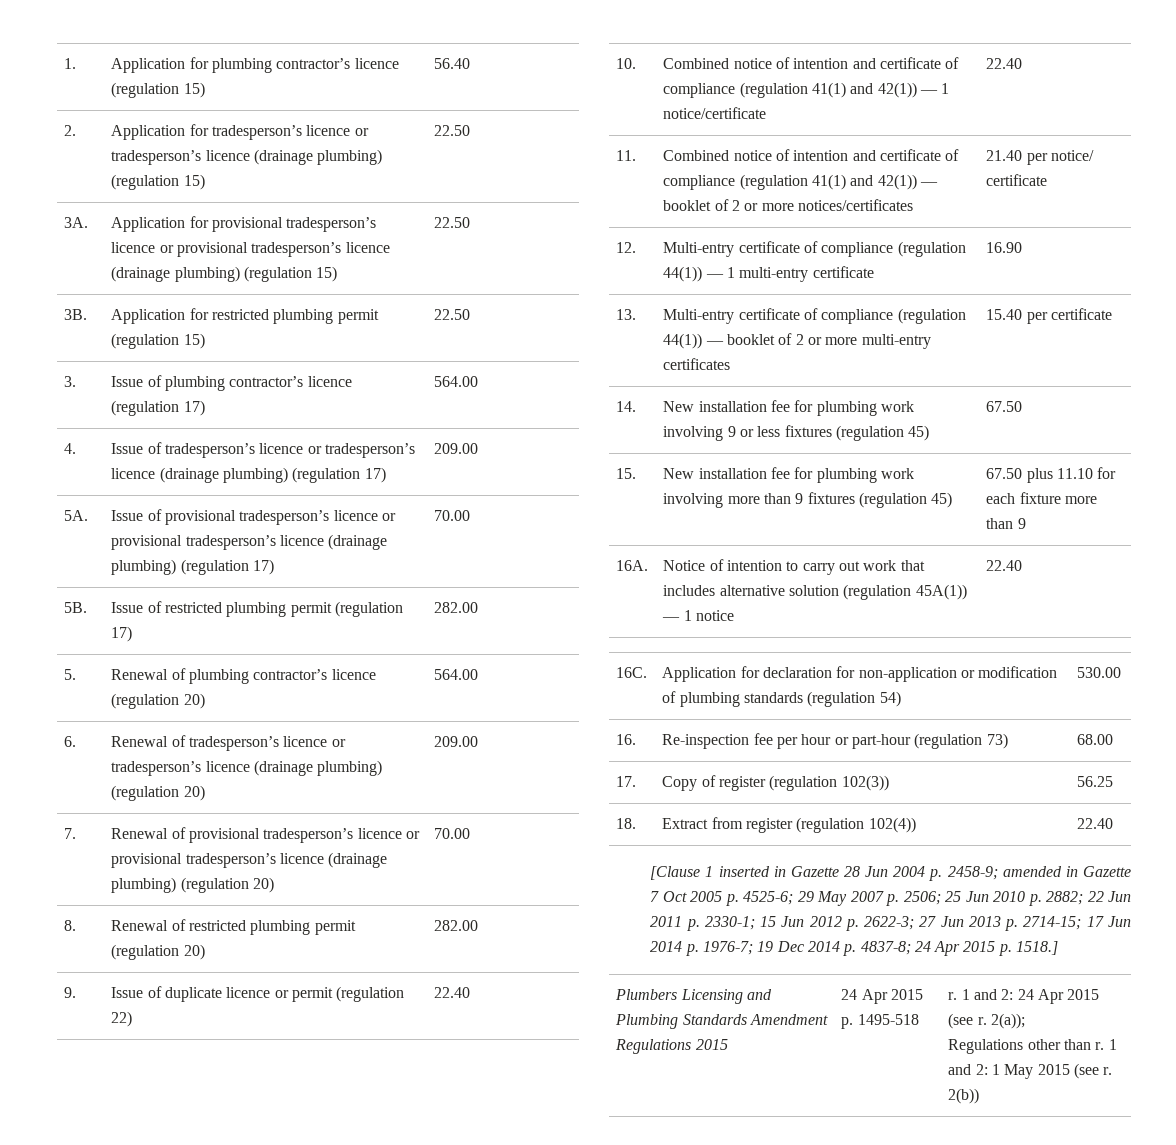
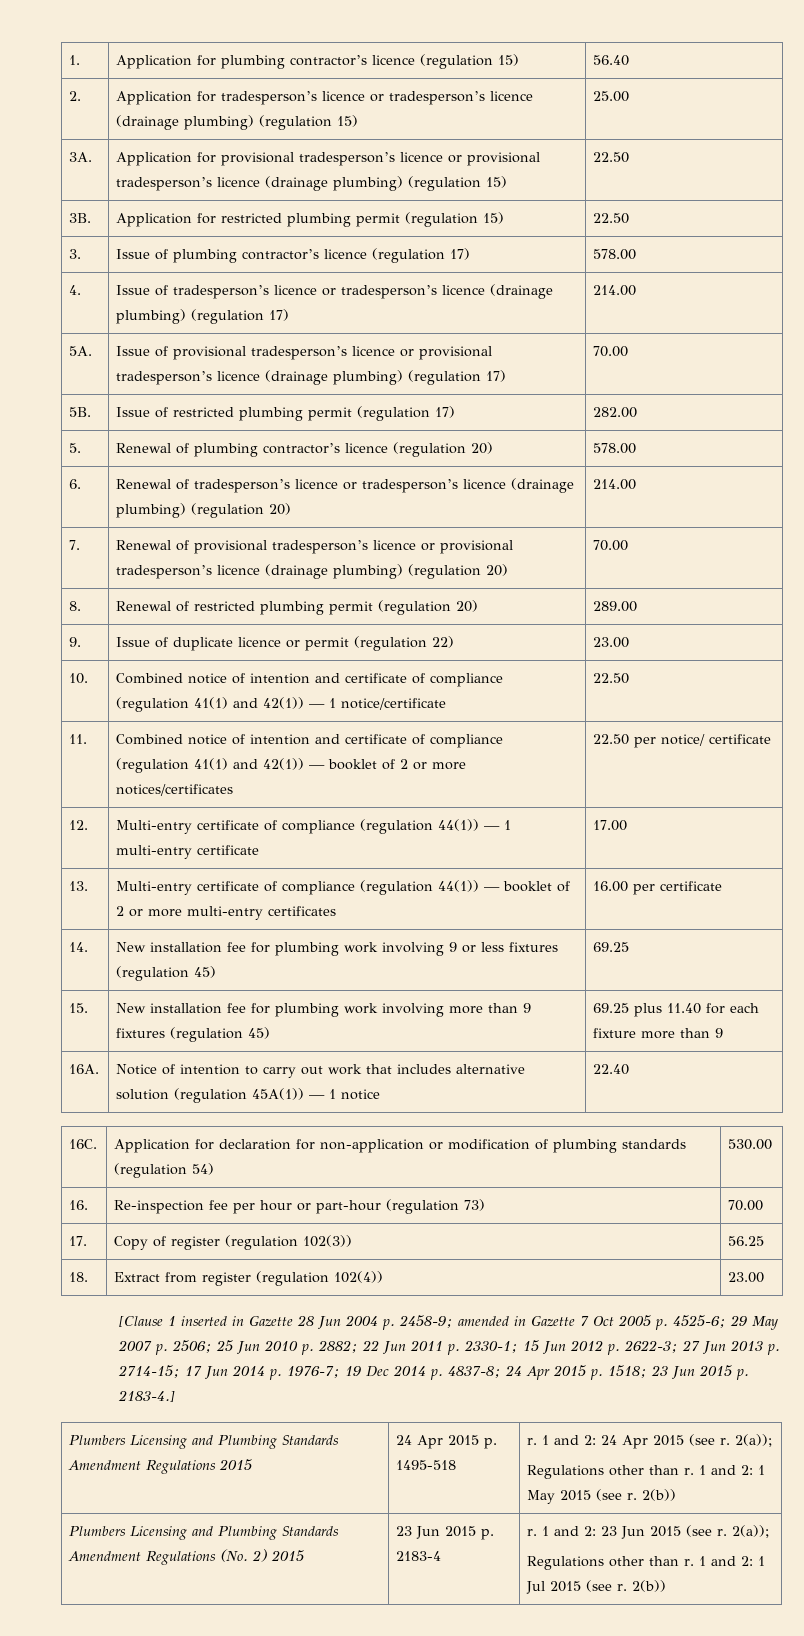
[434,125,471,136] 22.50 -> [593,91,630,102] 25.00
[434,376,479,387] 564.00 -> [593,249,637,260] 578.00
[434,443,479,454] 209.00 -> [593,285,637,296] 214.00
[434,669,479,680] 564.00 -> [593,443,637,454] 578.00
[434,736,479,747] 209.00 -> [593,479,637,490] 214.00
[434,920,479,931] 282.00 -> [593,601,638,612] 289.00
[434,987,471,998] 22.40 -> [593,637,630,648] 23.00
[986,58,1023,69] 22.40 -> [593,673,630,684] 22.50
[986,150,1023,161] 21.40 -> [593,734,630,745] 22.50
[986,242,1023,253] 16.90 -> [593,820,628,831] 17.00
[986,309,1023,320] 15.40 -> [593,881,629,892] 16.00
[986,401,1023,412] 67.50 -> [593,942,630,952] 69.25
[986,468,1094,483] 67.50 plus 11.10 -> [593,1003,702,1017] 69.25 plus 11.40
[1077,734,1114,745] 68.00 -> [728,1200,764,1211] 70.00
[1077,818,1114,829] 22.40 -> [728,1272,765,1283] 23.00
[1016,941,1059,955] 1518.] -> [607,1365,749,1380] [117,1390,175,1402] 1518; 23 Jun 2015 p. 2183-4.]
(980, 1096) none -> [69,1526,340,1540] [68,1549,305,1565] [396,1526,495,1540] [396,1551,442,1561] [527,1525,770,1539] [527,1556,766,1570] [526,1580,667,1594] // Plumbers Licensing and Plumbing Standards Amendment Regulations (No. 2) 2015 | 23 Jun 2015 p. 2183-4 | r. 1 and 2: 23 Jun 2015 (see r. 2(a)); // Regulations other than r. 1 and 2: 1 Jul 2015 (see r. 2(b))

